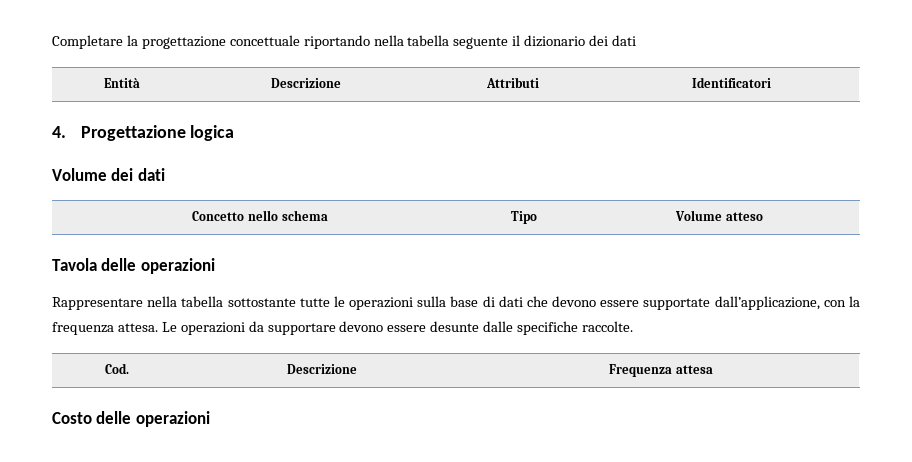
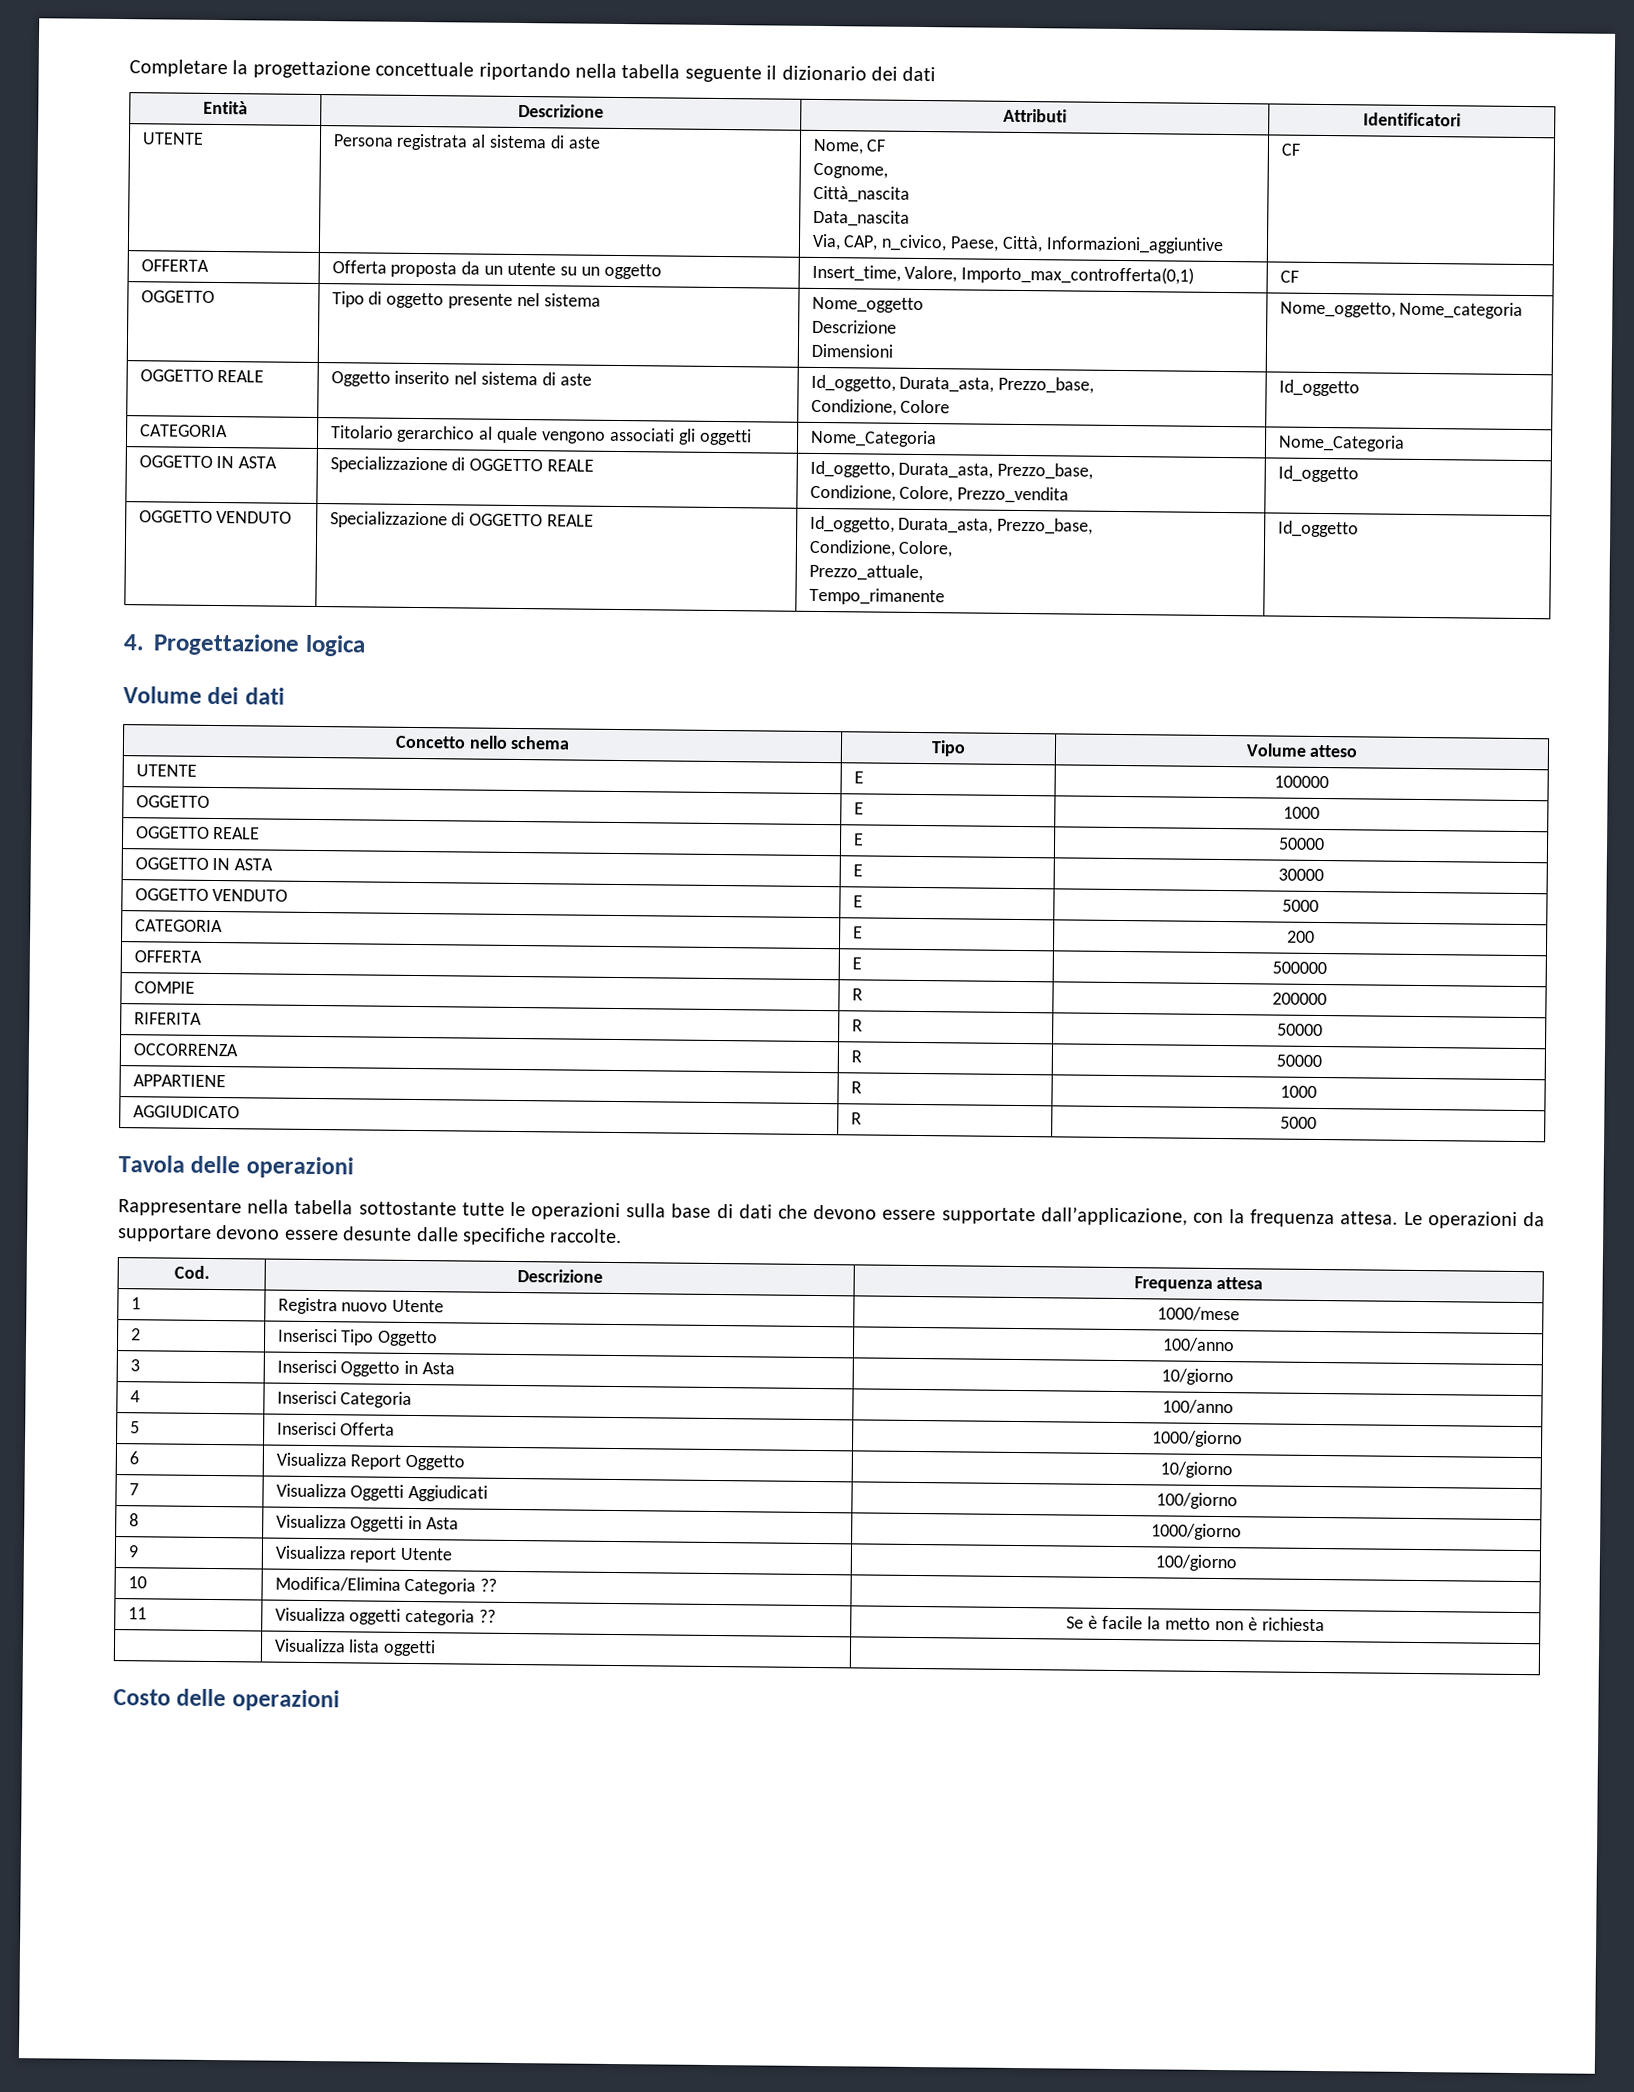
(771, 82) none -> [141,132,204,145] [332,133,601,151] [812,138,887,155] [812,162,888,179] [812,185,910,203] [812,209,910,227] [811,233,1224,254] [1280,143,1300,156] [140,259,209,272] [331,260,662,280] [811,264,1195,285] [1279,270,1299,283] [140,290,215,303] [331,291,601,309] [811,296,924,314] [811,319,897,334] [810,343,893,358] [1279,301,1524,319] [139,369,265,383] [330,370,592,387] [810,374,1095,394] [810,398,951,416] [1278,379,1360,397] [139,424,228,438] [330,425,752,446] [809,429,937,448] [1277,434,1405,452] [138,455,278,469] [329,456,595,474] [809,460,1094,480] [809,484,1070,504] [1277,465,1359,483] [138,510,293,524] [329,511,595,529] [809,515,1094,535] [808,539,954,558] [808,563,923,582] [808,587,945,606] [1277,520,1359,538] // UTENTE | Persona registrata al sistema di aste | Nome, CF // Cognome, // Città_nascita // Data_nascita // Via, CAP, n_civico, Paese, Città, Informazioni_aggiuntive | CF // OFFERTA | Offerta proposta da un utente su un oggetto | Insert_time, Valore, Importo_max_controfferta(0,1) | CF // OGGETTO | Tipo di oggetto presente nel sistema | Nome_oggetto // Descrizione // Dimensioni | Nome_oggetto, Nome_categoria // OGGETTO REALE | Oggetto inserito nel sistema di aste | Id_oggetto, Durata_asta, Prezzo_base, // Condizione, Colore | Id_oggetto // CATEGORIA | Titolario gerarchico al quale vengono associati gli oggetti | Nome_Categoria | Nome_Categoria // OGGETTO IN ASTA | Specializzazione di OGGETTO REALE | Id_oggetto, Durata_asta, Prezzo_base, // Condizione, Colore, Prezzo_vendita | Id_oggetto // OGGETTO VENDUTO | Specializzazione di OGGETTO REALE | Id_oggetto, Durata_asta, Prezzo_base, // Condizione, Colore, // Prezzo_attuale, // Tempo_rimanente | Id_oggetto
(763, 216) none -> [135,764,197,777] [853,771,864,784] [1274,775,1329,789] [135,795,210,808] [853,802,864,815] [1283,806,1320,819] [135,826,261,840] [852,833,864,846] [1277,837,1325,851] [134,857,274,871] [852,864,863,877] [1277,868,1324,882] [134,888,289,902] [852,895,863,908] [1282,899,1319,912] [134,919,223,933] [852,926,863,939] [1286,930,1315,943] [133,950,202,963] [851,957,862,970] [1272,961,1327,975] [133,981,195,994] [851,988,863,1001] [1272,992,1327,1006] [133,1012,202,1025] [851,1019,863,1032] [1276,1023,1323,1037] [132,1043,238,1057] [850,1050,862,1063] [1275,1054,1322,1068] [132,1074,226,1088] [850,1081,862,1094] [1280,1085,1317,1098] [132,1105,240,1119] [850,1112,862,1125] [1280,1116,1317,1129] // UTENTE | E | 100000 // OGGETTO | E | 1000 // OGGETTO REALE | E | 50000 // OGGETTO IN ASTA | E | 30000 // OGGETTO VENDUTO | E | 5000 // CATEGORIA | E | 200 // OFFERTA | E | 500000 // COMPIE | R | 200000 // RIFERITA | R | 50000 // OCCORRENZA | R | 50000 // APPARTIENE | R | 1000 // AGGIUDICATO | R | 5000
(713, 369) none -> [130,1297,141,1310] [277,1297,445,1315] [1156,1306,1240,1322] [130,1328,141,1341] [277,1328,439,1347] [1161,1337,1235,1353] [129,1359,140,1372] [276,1359,456,1377] [1160,1368,1234,1386] [129,1390,140,1403] [276,1390,413,1408] [1161,1399,1234,1415] [129,1421,140,1434] [276,1421,396,1436] [1152,1430,1243,1448] [128,1451,139,1465] [275,1452,466,1471] [1159,1461,1233,1479] [128,1483,139,1496] [275,1483,489,1502] [1155,1492,1238,1510] [128,1513,139,1527] [275,1514,460,1532] [1151,1523,1242,1541] [127,1545,138,1558] [274,1545,453,1563] [1154,1554,1237,1572] [127,1576,147,1589] [274,1576,498,1595] [127,1607,147,1620] [274,1607,497,1626] [1066,1615,1325,1632] [273,1638,437,1657] // 1 | Registra nuovo Utente | 1000/mese // 2 | Inserisci Tipo Oggetto | 100/anno // 3 | Inserisci Oggetto in Asta | 10/giorno // 4 | Inserisci Categoria | 100/anno // 5 | Inserisci Offerta | 1000/giorno // 6 | Visualizza Report Oggetto | 10/giorno // 7 | Visualizza Oggetti Aggiudicati | 100/giorno // 8 | Visualizza Oggetti in Asta | 1000/giorno // 9 | Visualizza report Utente | 100/giorno // 10 | Modifica/Elimina Categoria ?? | // 11 | Visualizza oggetti categoria ?? | Se è facile la metto non è richiesta // | Visualizza lista oggetti |

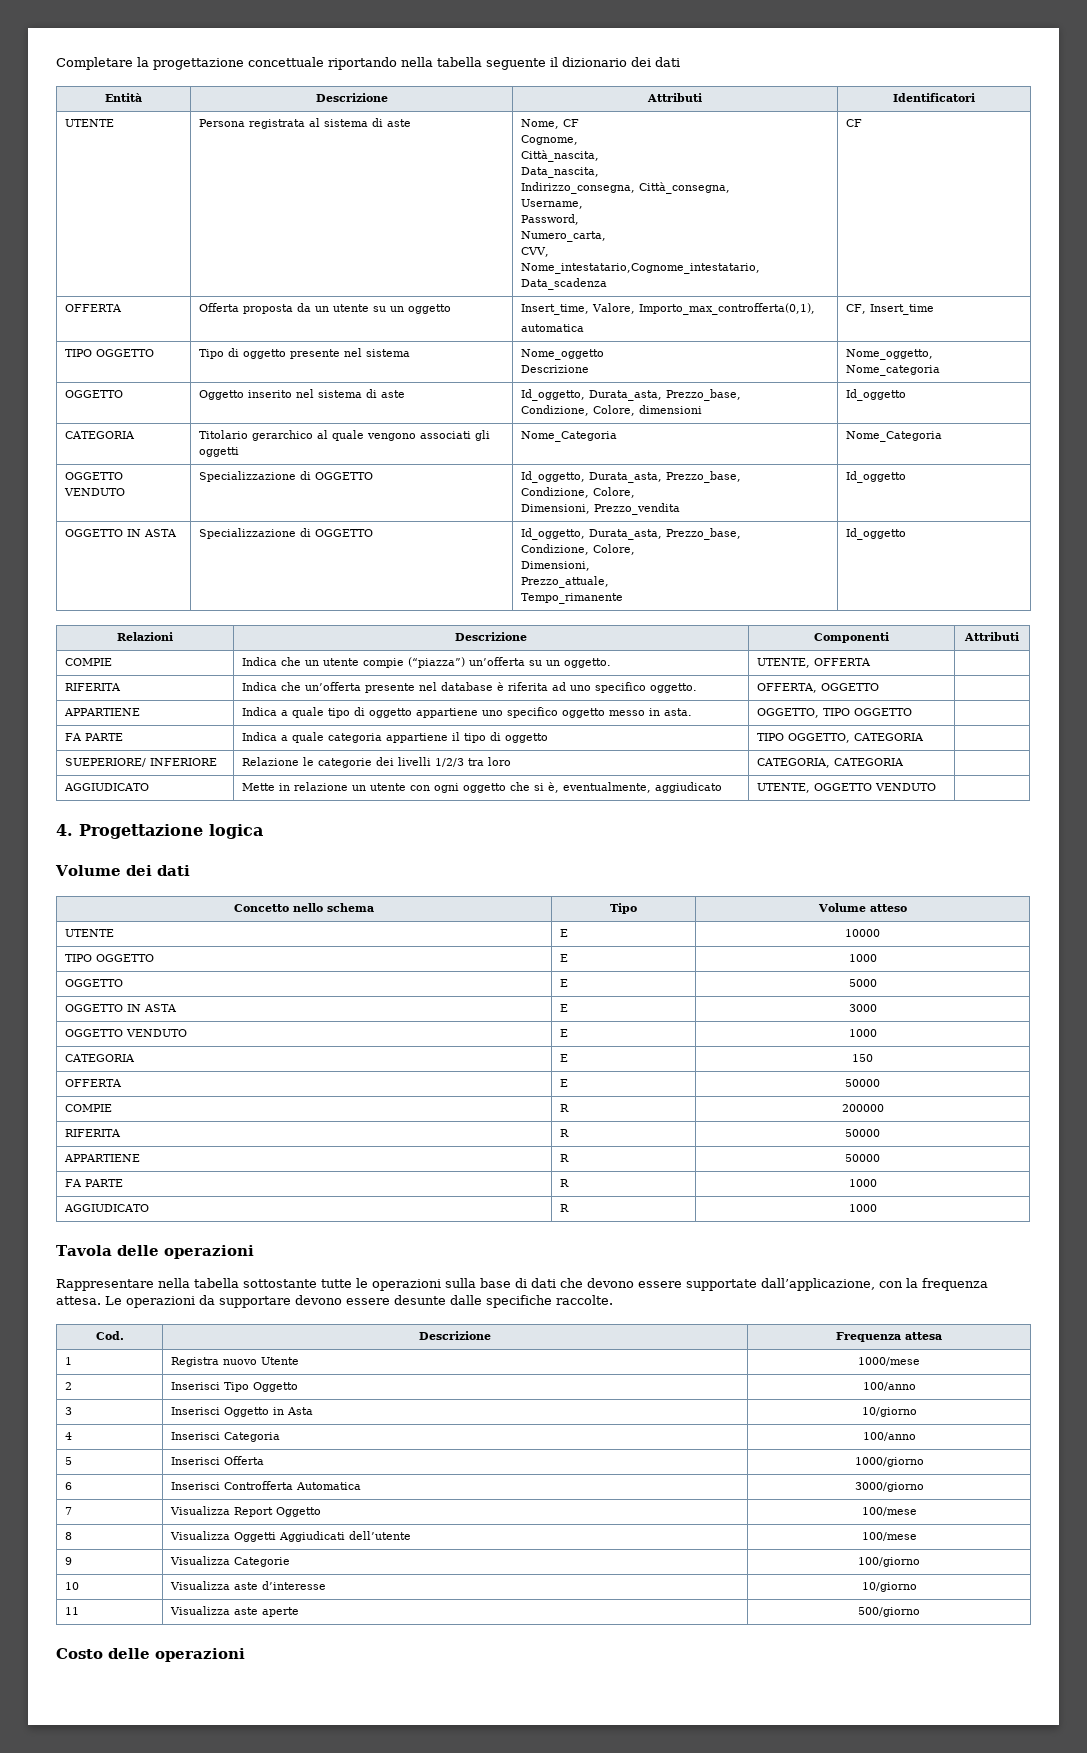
[812,185,910,203] [812,209,910,227] [811,233,1224,254] Città_nascita // Data_nascita // Via, CAP, n_civico, Paese, Città, Informazioni_aggiuntive -> [521,150,600,162] [521,167,600,178] [521,182,731,194] [521,199,584,209] [521,214,580,225] [521,231,607,242] [521,247,550,257] [521,263,761,274] [521,278,608,290] Città_nascita, // Data_nascita, // Indirizzo_consegna, Città_consegna, // Username, // Password, // Numero_carta, // CVV, // Nome_intestatario,Cognome_intestatario, Data_scadenza
[961,265,1195,285] [1279,270,1299,283] Importo_max_controfferta(0,1) | CF // -> [639,303,816,315] [521,324,585,332] [846,304,935,315] [65,349,93,357] Importo_max_controfferta(0,1), // automatica | CF, Insert_time // TIPO
[810,343,893,358] // Dimensioni -> (590, 369) none
[217,370,265,383] REALE -> (124, 394) none
[900,399,951,414] Colore -> [593,405,703,416] Colore, dimensioni
[138,455,278,469] [329,456,595,474] [809,460,1094,480] [809,484,1070,504] [1277,465,1359,483] // OGGETTO IN ASTA | Specializzazione di OGGETTO REALE | Id_oggetto, Durata_asta, Prezzo_base, // Condizione, Colore, Prezzo_vendita | Id_oggetto -> (943, 436) none
[547,514,595,527] [809,515,1094,535] [808,539,954,558] [808,563,923,582] [808,587,945,606] [1277,520,1359,538] REALE | Id_oggetto, Durata_asta, Prezzo_base, // Condizione, Colore, // Prezzo_attuale, // Tempo_rimanente | Id_oggetto -> [521,471,742,483] [521,487,636,498] [521,503,681,515] [846,471,907,483] [65,529,178,537] [199,528,374,539] [521,528,742,540] [521,544,636,555] [521,561,591,571] [521,576,610,588] [521,593,624,604] [846,528,907,540] [117,632,173,641] [455,632,527,641] [814,632,889,643] [964,632,1019,641] [65,658,113,666] [242,657,612,668] [757,658,872,668] [65,683,122,691] [242,682,698,693] [757,683,880,693] [64,708,141,716] [242,707,693,718] [757,708,913,718] [65,733,124,741] [242,732,549,743] [757,733,925,743] [65,758,218,767] [242,757,512,768] [757,758,905,768] [64,783,150,791] [242,782,723,793] [757,783,937,793] | Id_oggetto, Durata_asta, Prezzo_base, // Condizione, Colore, // Dimensioni, Prezzo_vendita | Id_oggetto // OGGETTO IN ASTA | Specializzazione di OGGETTO | Id_oggetto, Durata_asta, Prezzo_base, // Condizione, Colore, // Dimensioni, // Prezzo_attuale, // Tempo_rimanente | Id_oggetto // Relazioni | Descrizione | Componenti | Attributi // COMPIE | Indica che un utente compie (“piazza”) un’offerta su un oggetto. | UTENTE, OFFERTA | // RIFERITA | Indica che un’offerta presente nel database è riferita ad uno specifico oggetto. | OFFERTA, OGGETTO | // APPARTIENE | Indica a quale tipo di oggetto appartiene uno specifico oggetto messo in asta. | OGGETTO, TIPO OGGETTO | // FA PARTE | Indica a quale categoria appartiene il tipo di oggetto | TIPO OGGETTO, CATEGORIA | // SUEPERIORE/ INFERIORE | Relazione le categorie dei livelli 1/2/3 tra loro | CATEGORIA, CATEGORIA | // AGGIUDICATO | Mette in relazione un utente con ogni oggetto che si è, eventualmente, aggiudicato | UTENTE, OGGETTO VENDUTO |
[1274,775,1329,789] 100000 // -> [845,929,880,937] [65,954,93,962] 10000 // TIPO
[213,826,261,840] [852,833,864,846] [1277,837,1325,851] REALE | E | 50000 -> [560,979,569,987] [848,979,877,987] | E | 5000
[1277,868,1324,882] 30000 -> [848,1004,877,1012] 3000
[1282,899,1319,912] 5000 -> [848,1029,877,1037] 1000
[1286,930,1315,943] 200 -> [852,1054,873,1062] 150
[1272,961,1327,975] 500000 -> [845,1079,880,1087] 50000
[132,1043,238,1057] [850,1050,862,1063] [1275,1054,1322,1068] [132,1074,226,1088] OCCORRENZA | R | 50000 // APPARTIENE -> [64,1154,141,1162] [560,1154,570,1162] [845,1154,880,1162] [65,1179,124,1187] APPARTIENE | R | 50000 // FA PARTE
[1280,1116,1317,1129] 5000 -> [848,1204,877,1212] 1000
[275,1452,466,1471] [1159,1461,1233,1479] [128,1483,139,1496] [275,1483,489,1502] [1155,1492,1238,1510] Visualizza Report Oggetto | 10/giorno // 7 | Visualizza Oggetti Aggiudicati | 100/giorno -> [171,1481,362,1490] [854,1482,924,1492] [65,1507,73,1515] [170,1506,322,1517] [861,1507,917,1516] Inserisci Controfferta Automatica | 3000/giorno // 7 | Visualizza Report Oggetto | 100/mese
[408,1515,460,1530] [1151,1523,1242,1541] in Asta | 1000/giorno -> [279,1531,412,1542] [861,1532,917,1541] Aggiudicati dell’utente | 100/mese
[349,1547,453,1563] report Utente -> [234,1557,291,1567] Categorie
[274,1576,498,1595] [127,1607,147,1620] [274,1607,497,1626] [1066,1615,1325,1632] [273,1638,437,1657] Modifica/Elimina Categoria ?? | // 11 | Visualizza oggetti categoria ?? | Se è facile la metto non è richiesta // | Visualizza lista oggetti | -> [170,1581,327,1590] [861,1582,917,1592] [65,1607,80,1615] [170,1606,300,1617] [858,1607,920,1617] Visualizza aste d’interesse | 10/giorno // 11 | Visualizza aste aperte | 500/giorno

